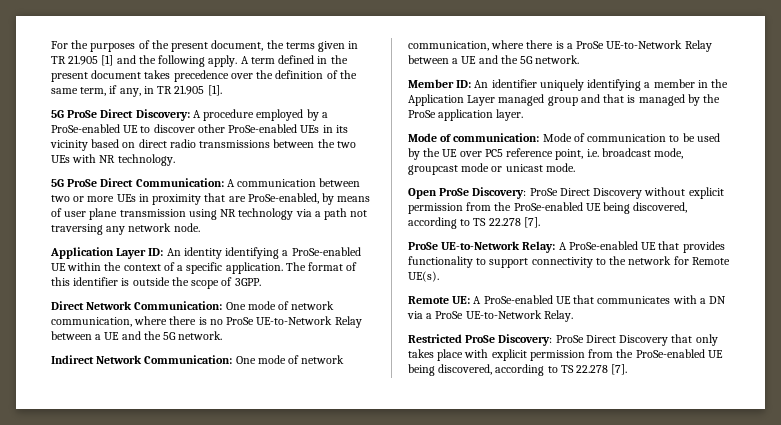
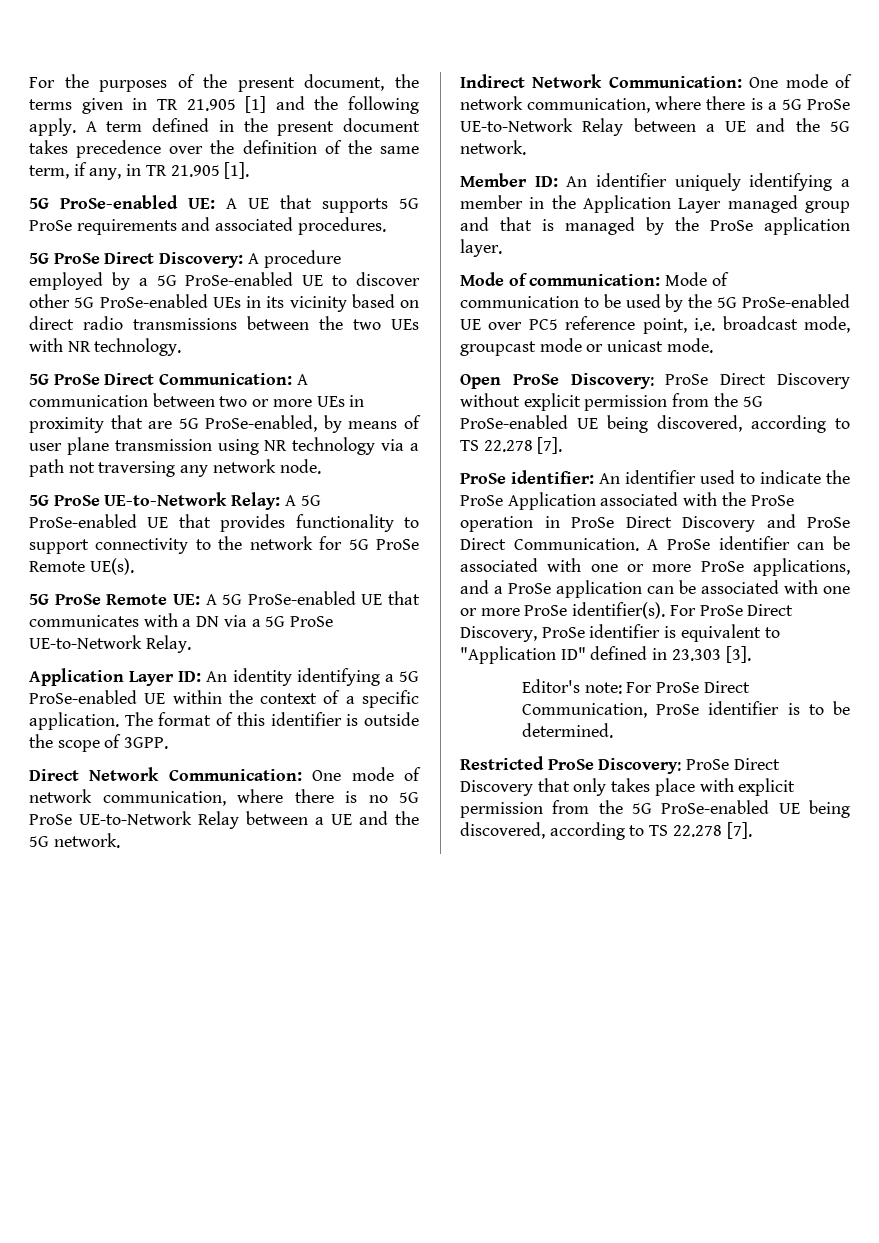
(222, 90) none -> [29,195,419,213] [29,217,386,235] // 5G ProSe-enabled UE: A UE that supports 5G ProSe requirements and associated procedures.
(328, 115) none -> [156,275,177,286] 5G
(225, 128) none -> [74,297,95,308] 5G
(246, 199) none -> [178,418,199,429] 5G
(200, 227) none -> [29,492,321,510] [29,514,419,532] [29,536,420,554] [29,558,134,575] [29,591,420,605] [29,613,334,627] [29,635,191,653] // 5G ProSe UE-to-Network Relay: A 5G ProSe-enabled UE that provides functionality to support connectivity to the network for 5G ProSe Remote UE(s). // 5G ProSe Remote UE: A 5G ProSe-enabled UE that communicates with a DN via a 5G ProSe UE-to-Network Relay.
(289, 253) none -> [399,671,420,682] 5G
(223, 322) none -> [399,792,419,803] 5G
(573, 46) none -> [781,99,802,110] 5G
(441, 152) none -> [717,294,850,308] 5G ProSe-enabled
(512, 206) none -> [742,396,763,407] 5G
[441,241,725,253] [408,256,730,268] [408,271,439,282] [408,295,727,304] [407,310,573,322] UE-to-Network Relay: A ProSe-enabled UE that provides functionality to support connectivity to the network for Remote UE(s). // Remote UE: A ProSe-enabled UE that communicates with a DN via a ProSe UE-to-Network Relay. -> [511,470,850,484] [460,492,794,510] [460,514,850,532] [460,536,850,551] [460,558,850,576] [460,580,850,598] [460,602,794,619] [460,624,780,642] [460,646,751,664] [521,679,750,694] [521,701,850,718] [521,723,613,738] identifier: An identifier used to indicate the ProSe Application associated with the ProSe operation in ProSe Direct Discovery and ProSe Direct Communication. A ProSe identifier can be associated with one or more ProSe applications, and a ProSe application can be associated with one or more ProSe identifier(s). For ProSe Direct Discovery, ProSe identifier is equivalent to "Application ID" defined in 23.303 [3]. // Editor's note: For ProSe Direct Communication, ProSe identifier is to be determined.
(634, 353) none -> [632,803,652,814] 5G

